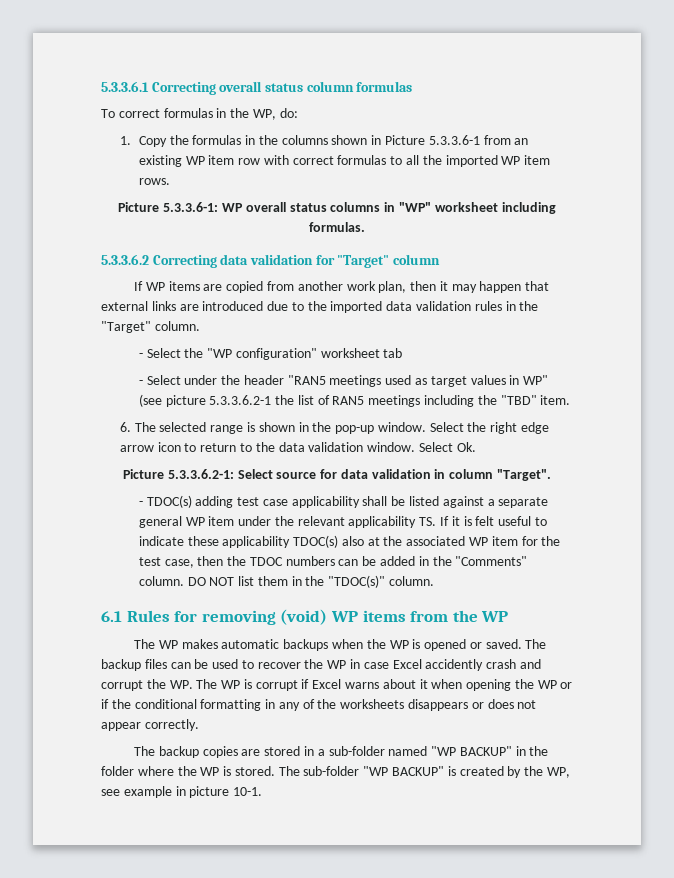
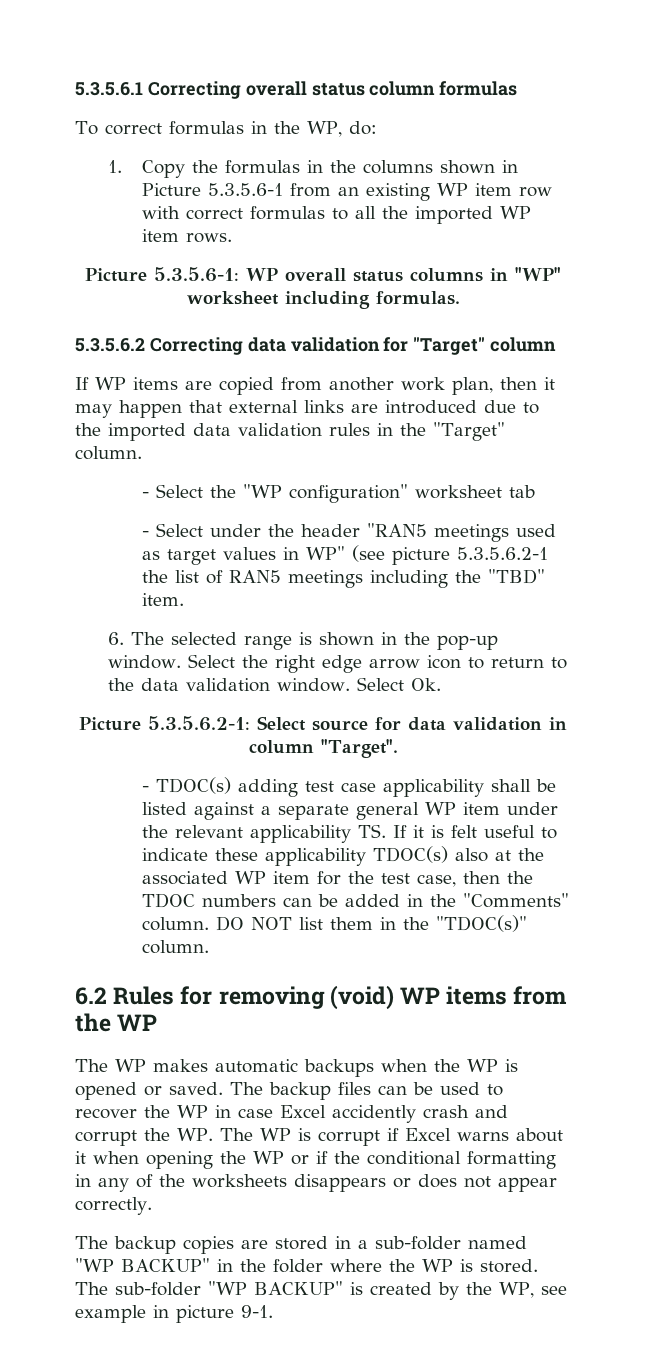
[101,81,149,92] 5.3.3.6.1 -> [75,82,143,96] 5.3.5.6.1
[428,135,480,145] 5.3.3.6-1 -> [207,183,283,196] 5.3.5.6-1
[163,202,219,212] 5.3.3.6-1: -> [154,267,239,282] 5.3.5.6-1:
[101,254,149,265] 5.3.3.6.2 -> [75,338,145,352] 5.3.5.6.2
[209,395,272,405] 5.3.3.6.2-1 -> [456,547,548,560] 5.3.5.6.2-1
[167,469,234,479] 5.3.3.6.2-1: -> [148,716,250,731] 5.3.5.6.2-1:
[101,611,122,622] 6.1 -> [75,987,107,1005] 6.2
[233,787,263,796] 10-1. -> [241,1305,273,1318] 9-1.

